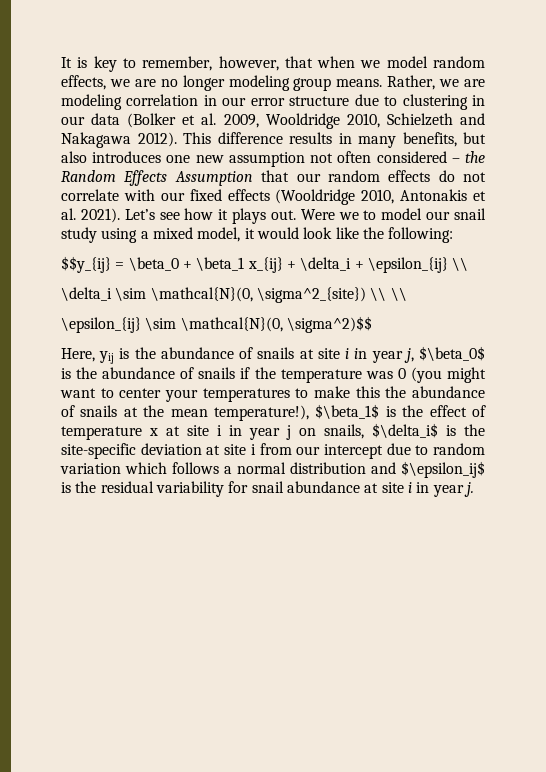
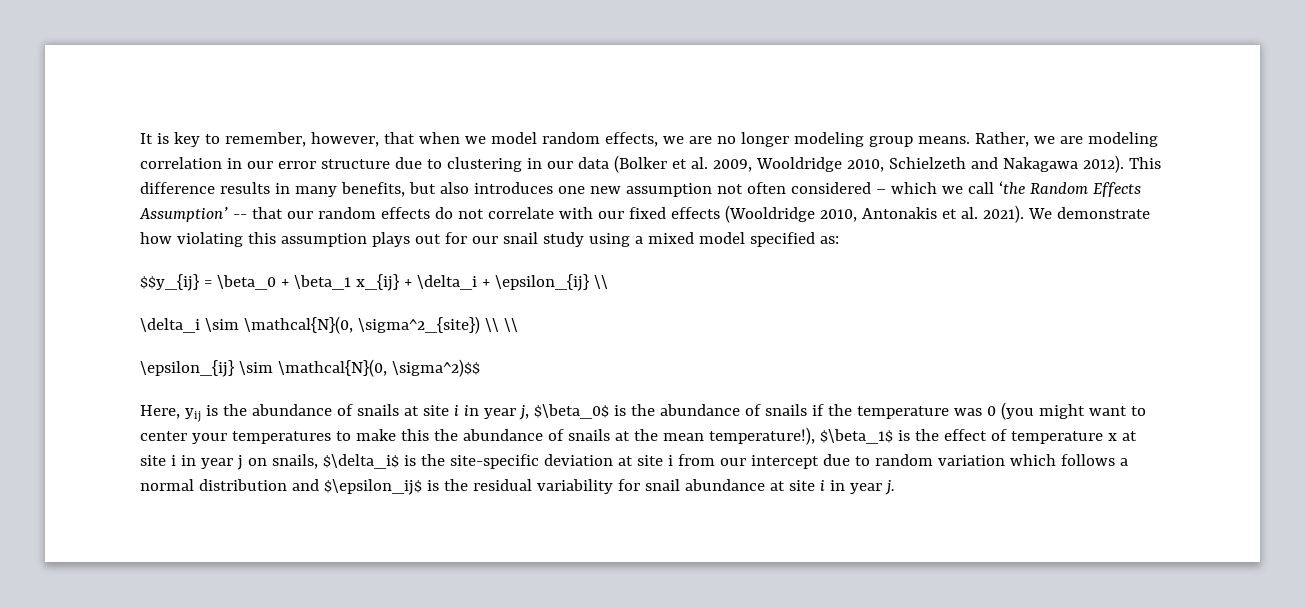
[465,151,486,163] [61,170,253,186] the Random Effects Assumption -> [890,181,1141,197] [139,207,247,222] which we call ‘the Random Effects Assumption’ --
[124,208,423,224] Let’s see how it plays out. Were we to model -> [1027,207,1150,219] [140,232,467,247] We demonstrate how violating this assumption plays out for
[197,227,454,243] model, it would look like the following: -> [698,232,839,247] model specified as:

